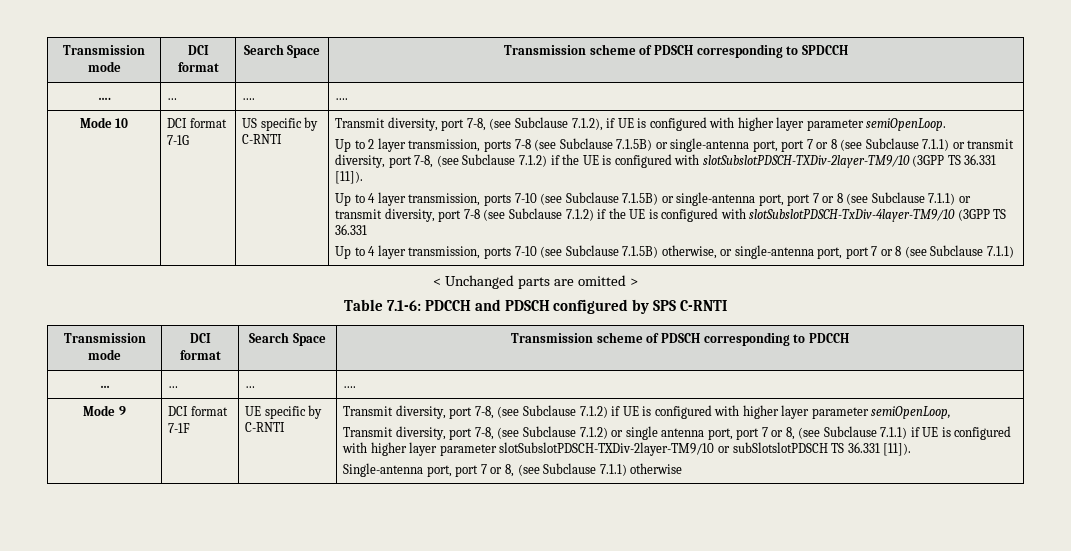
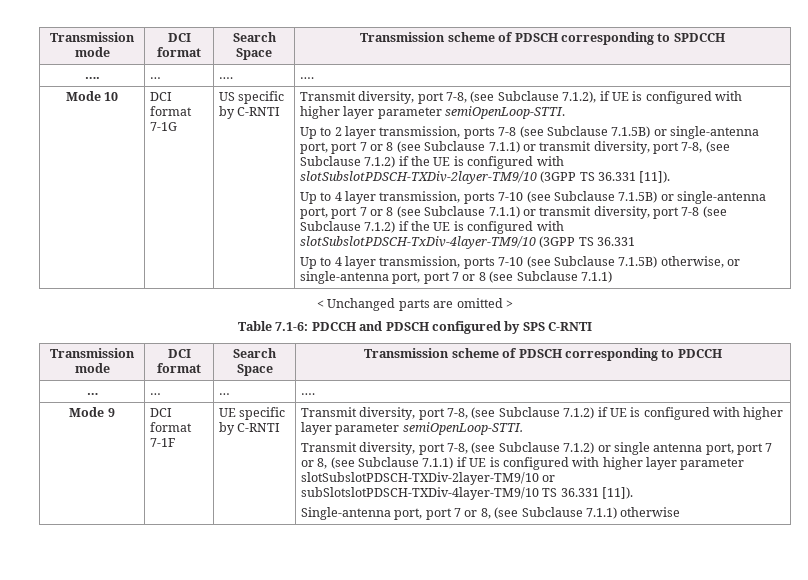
[866,118,947,131] semiOpenLoop. -> [445,106,566,119] semiOpenLoop-STTI.
[871,406,952,419] semiOpenLoop, -> [402,422,523,435] semiOpenLoop-STTI.
[732,442,828,453] subSlotslotPDSCH -> [300,487,539,500] subSlotslotPDSCH-TXDiv-4layer-TM9/10

